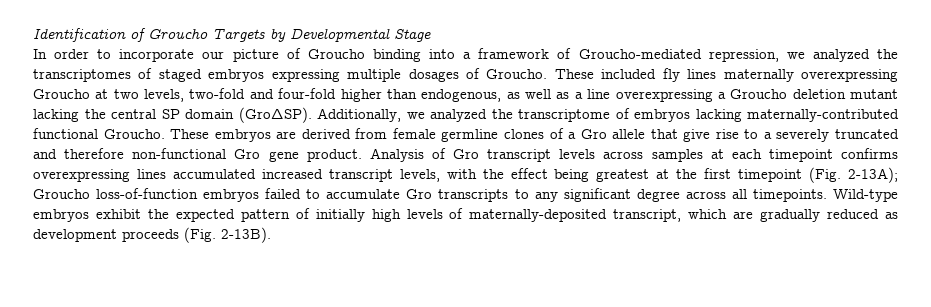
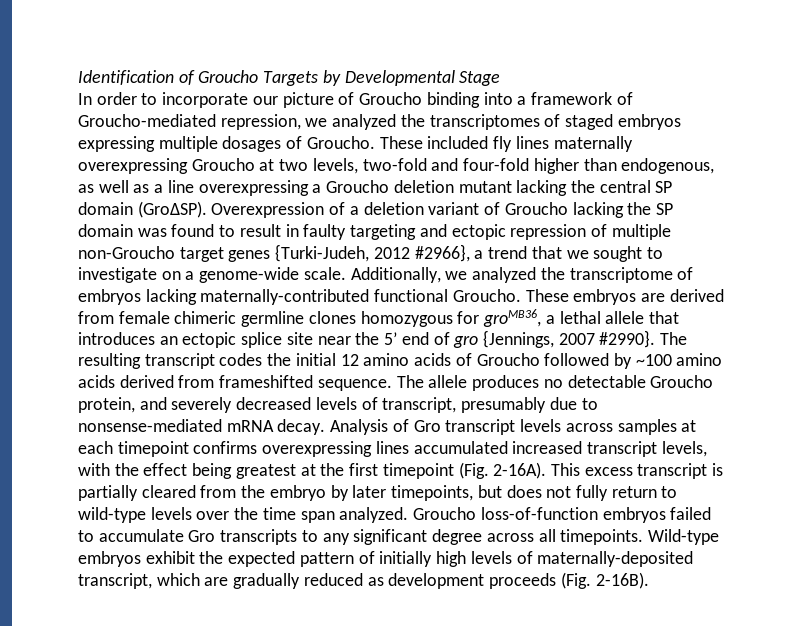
(312, 115) none -> [211,202,673,218] [78,224,671,240] [78,244,663,262] [78,267,346,283] Overexpression of a deletion variant of Groucho lacking the SP domain was found to result in faulty targeting and ectopic repression of multiple non-Groucho target genes {Turki-Judeh, 2012 #2966}, a trend that we sought to investigate on a genome-wide scale.
(436, 133) none -> [174,311,237,324] chimeric
[549,128,899,142] [33,148,362,162] of a Gro allele that give rise to a severely truncated and therefore non-functional Gro gene product. -> [360,309,679,327] [78,330,688,348] [78,353,723,369] [78,375,714,391] [78,397,598,413] [78,419,326,435] homozygous for groMB36, a lethal allele that introduces an ectopic splice site near the 5’ end of gro {Jennings, 2007 #2990}. The resulting transcript codes the initial 12 amino acids of Groucho followed by ~100 amino acids derived from frameshifted sequence. The allele produces no detectable Groucho protein, and severely decreased levels of transcript, presumably due to nonsense-mediated mRNA decay.
[848,167,898,183] 2-13A); -> [493,462,724,479] [78,485,678,501] [78,507,409,523] 2-16A). This excess transcript is partially cleared from the embryo by later timepoints, but does not fully return to wild-type levels over the time span analyzed.
[221,227,271,243] 2-13B). -> [595,572,649,589] 2-16B).

